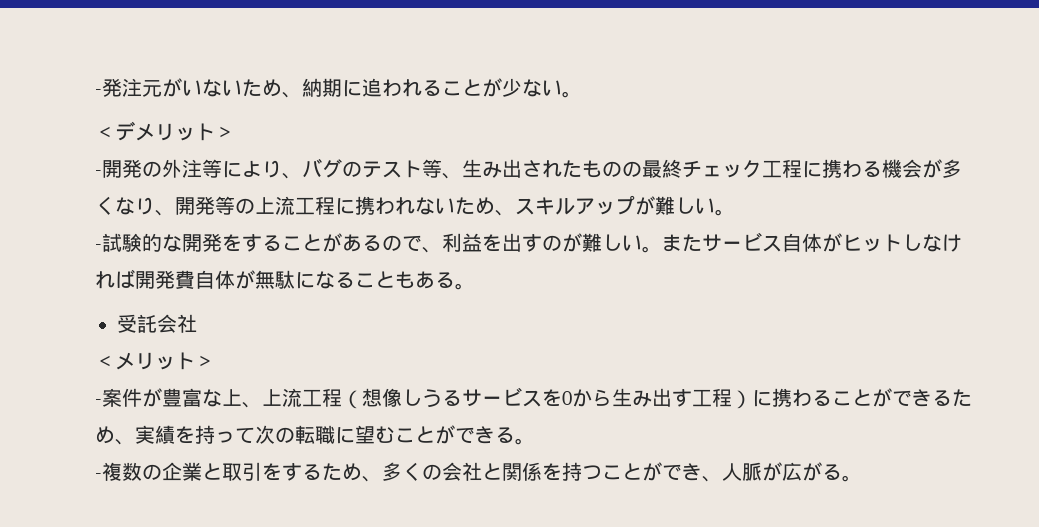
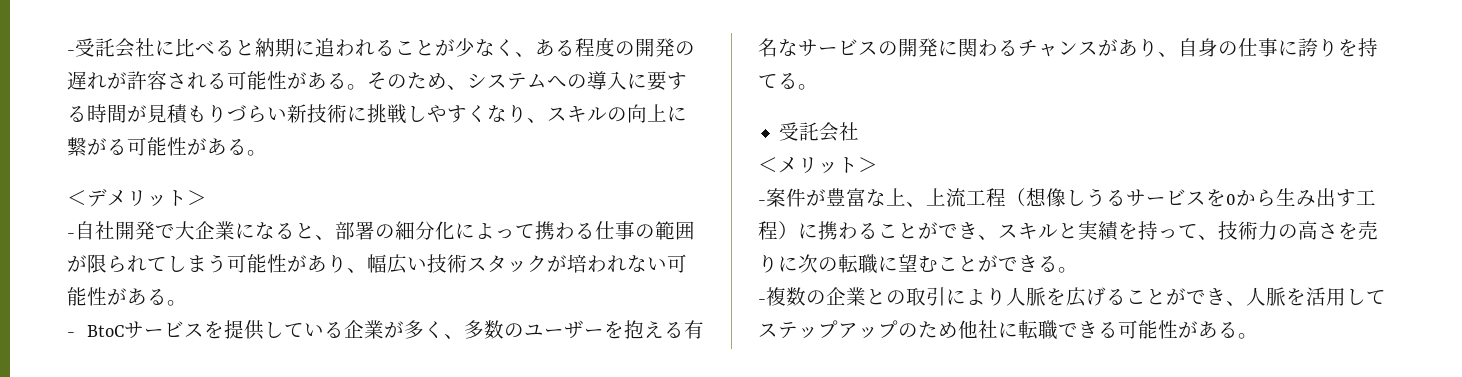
[95,78,302,98] -発注元がいないため、 -> [67,38,255,58] -受託会社に比べると
[542,80,562,96] い -> [495,38,695,57] [67,71,687,91] [67,104,687,124] [67,137,247,156] く、ある程度の開発の遅れが許容される可能性がある。そのため、システムへの導入に要する時間が見積もりづらい新技術に挑戦しやすくなり、スキルの向上に繋がる可能性がある
[102,158,962,179] [95,195,735,216] [95,232,962,253] [95,269,435,289] 開発の外注等により、バグのテスト等、生み出されたものの最終チェック工程に携わる機会が多くなり、開発等の上流工程に携われないため、スキルアップが難しい。 // -試験的な開発をすることがあるので、利益を出すのが難しい。またサービス自体がヒットしなければ開発費自体が無駄になることもあ -> [75,221,695,240] [67,254,687,274] [67,287,187,306] [67,320,704,340] [758,38,1378,57] [758,74,778,88] 自社開発で大企業になると、部署の細分化によって携わる仕事の範囲が限られてしまう可能性があり、幅広い技術スタックが培われない可能性がある。 // - BtoCサービスを提供している企業が多く、多数のユーザーを抱える有名なサービスの開発に関わるチャンスがあり、自身の仕事に誇りを持て
[932,389,972,407] [95,426,135,445] るため、 -> [978,223,1078,240] 、スキルと
(255, 435) none -> [1198,221,1378,240] [758,254,798,273] 、技術力の高さを売りに
[222,462,822,482] 取引をするため、多くの会社と関係を持つことができ、人脈が広が -> [886,287,1386,307] [758,320,1218,340] の取引により人脈を広げることができ、人脈を活用してステップアップのため他社に転職できる可能性があ

